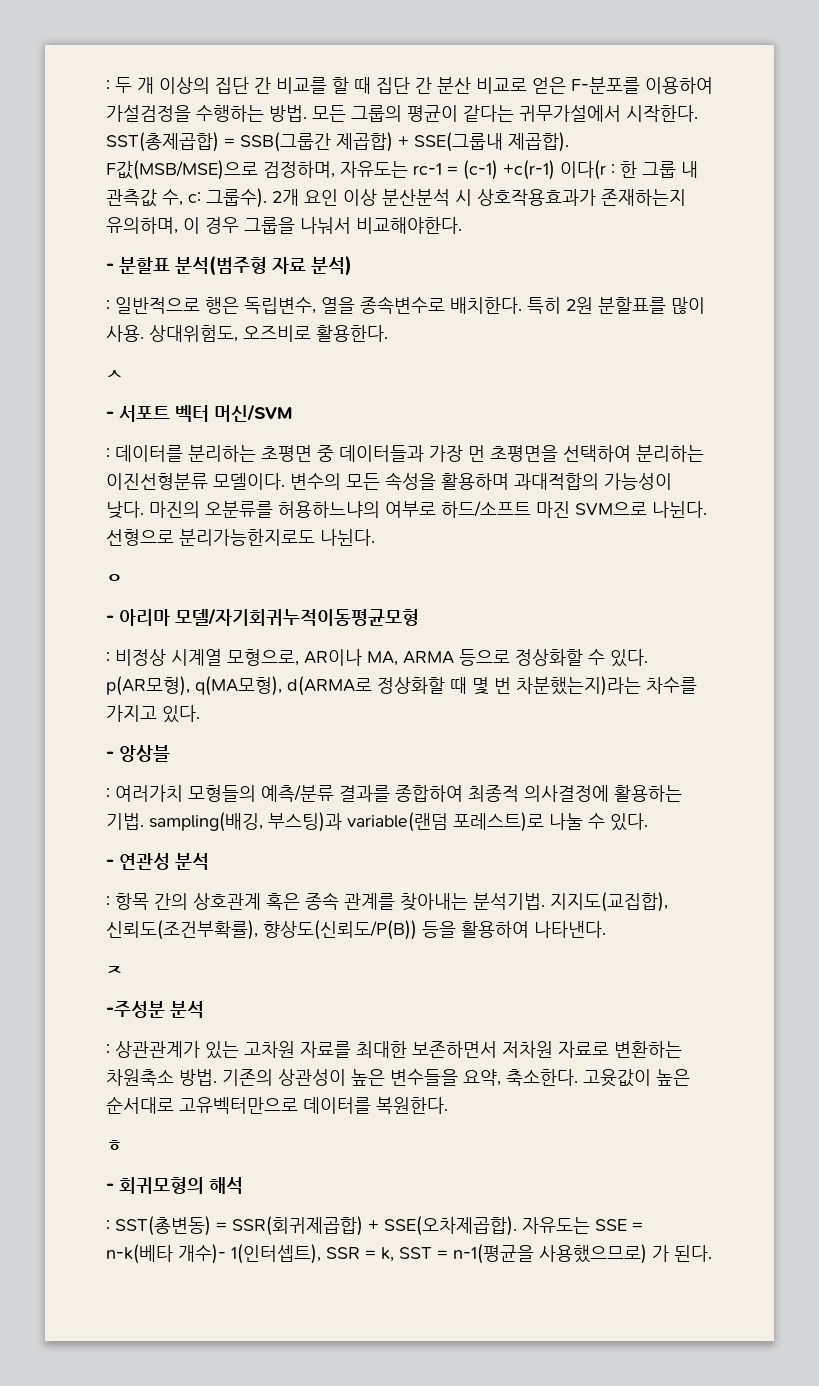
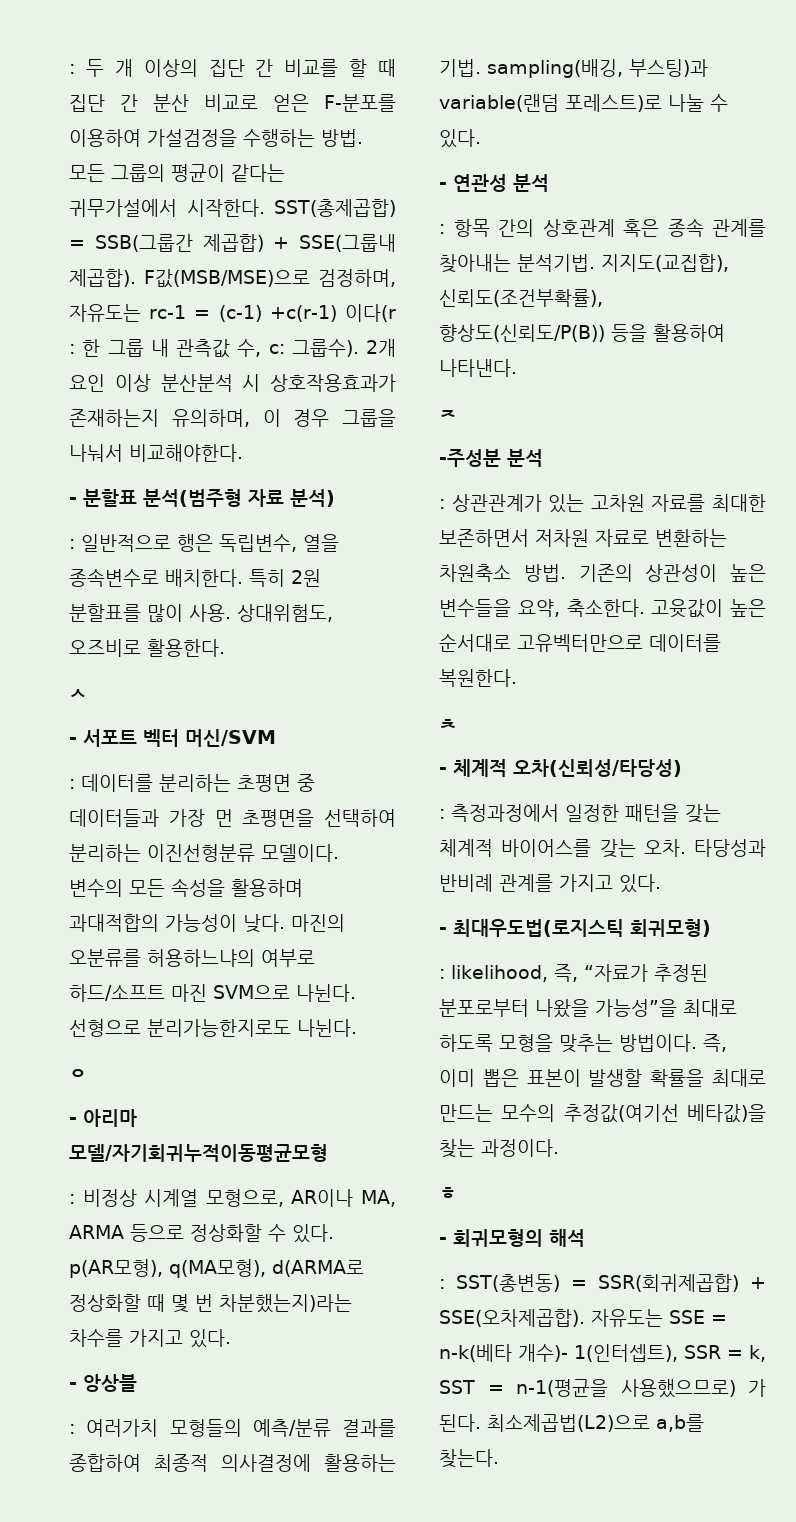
(448, 1105) none -> [439,719,457,729] [439,759,682,777] [439,804,721,823] [439,839,766,858] [439,874,661,893] [439,919,711,937] [439,964,708,982] [439,999,737,1018] [439,1034,727,1053] [439,1069,766,1087] [439,1104,766,1123] [439,1139,559,1158] // ㅊ // - 체계적 오차(신뢰성/타당성) // : 측정과정에서 일정한 패턴을 갖는 체계적 바이어스를 갖는 오차. 타당성과 반비례 관계를 가지고 있다. // - 최대우도법(로지스틱 회귀모형) // : likelihood, 즉, “자료가 추정된 분포로부터 나왔을 가능성”을 최대로 하도록 모형을 맞추는 방법이다. 즉, 이미 뽑은 표본이 발생할 확률을 최대로 만드는 모수의 추정값(여기선 베타값)을 찾는 과정이다.
(712, 1253) none -> [487,1414,704,1432] [439,1449,499,1468] 최소제곱법(L2)으로 a,b를 찾는다.

